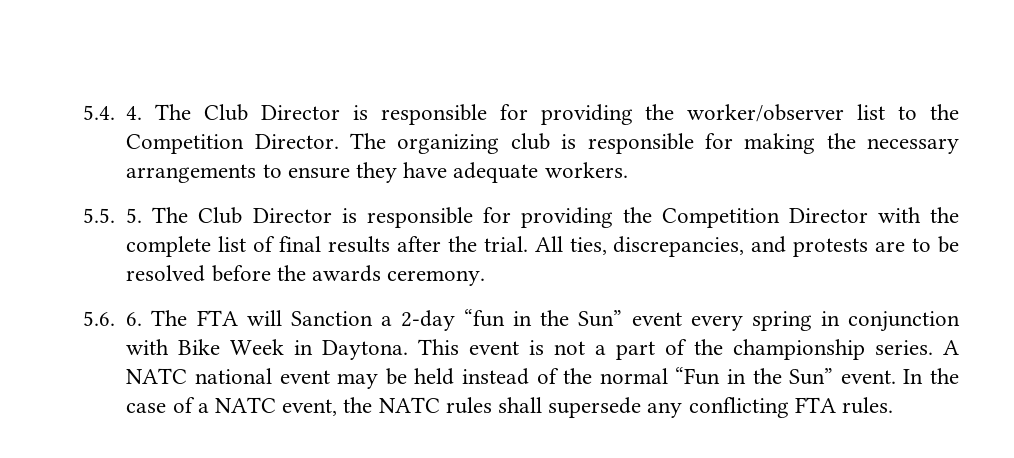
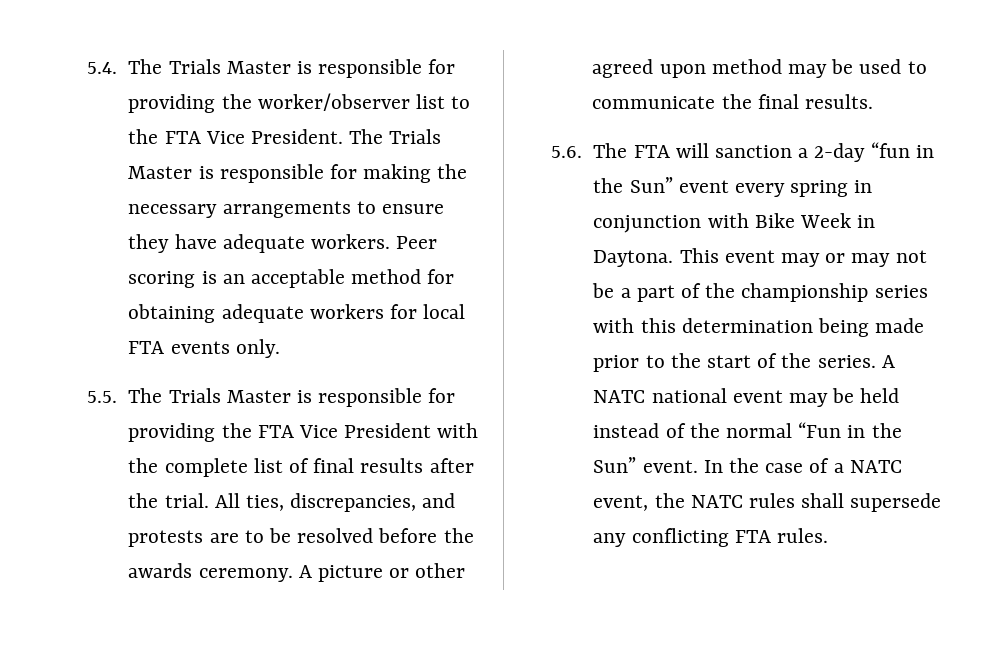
[126,104,341,121] 4. The Club Director -> [128,59,291,74] The Trials Master
[126,133,550,154] Competition Director. The organizing club -> [164,129,442,144] [128,166,193,179] FTA Vice President. The Trials Master
[82,207,868,228] // 5.5. 5. The Club Director is responsible for providing the Competition Director -> [396,236,438,249] [128,269,455,288] [128,304,466,323] [128,339,280,358] [86,388,456,407] [128,423,432,442] Peer scoring is an acceptable method for obtaining adequate workers for local FTA events only. // 5.5. The Trials Master is responsible for providing the FTA Vice President
(486, 278) none -> [298,563,466,582] [592,59,927,78] [592,94,874,109] A picture or other agreed upon method may be used to communicate the final results.
[126,312,143,326] 6. -> (582, 152) none
[290,311,373,326] Sanction -> [715,145,793,158] sanction
[529,340,586,355] is not -> [781,250,927,267] [592,283,615,298] may or may not be
(866, 349) none -> [874,285,928,298] [593,318,925,337] [593,353,812,372] series with this determination being made prior to the start of the

